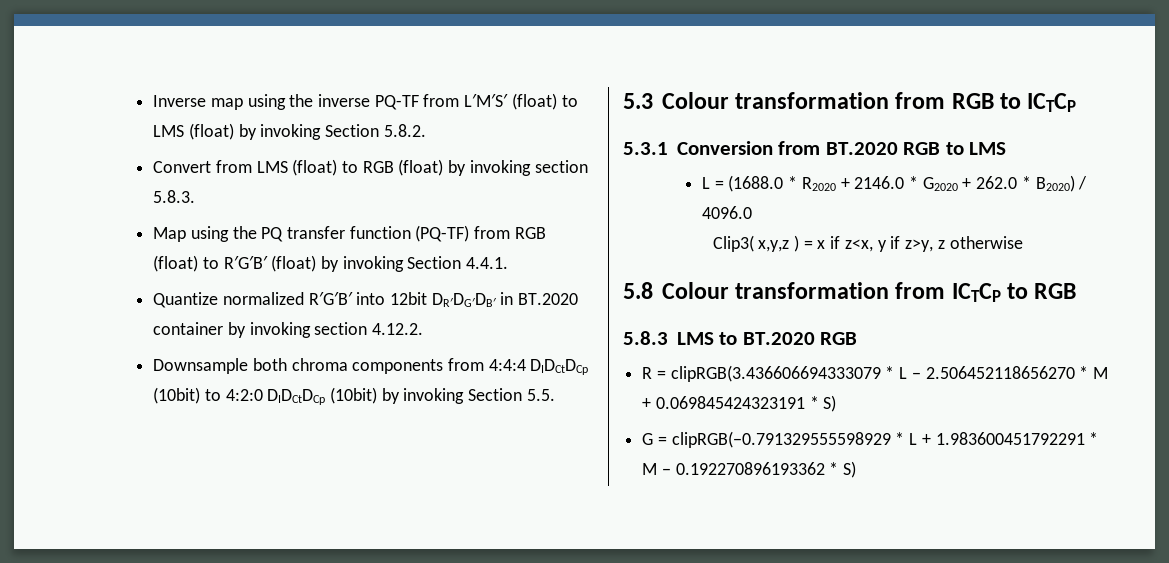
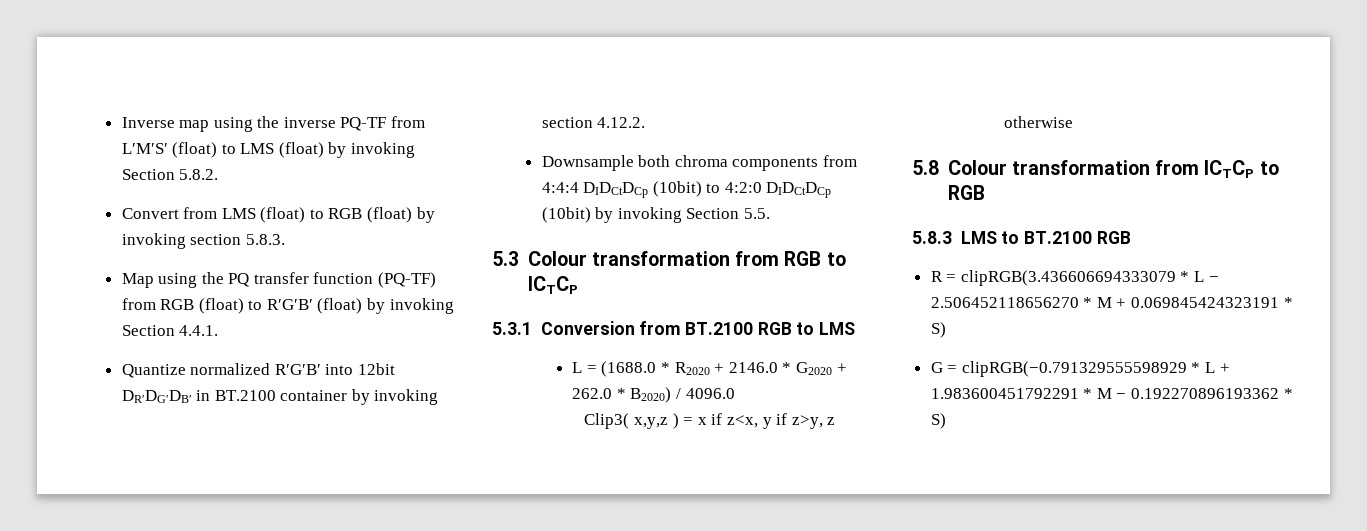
[518,293,579,305] BT.2020 -> [214,390,276,401] BT.2100
[825,142,898,155] BT.2020 -> [684,322,753,335] BT.2100
[742,332,815,345] BT.2020 -> [1023,231,1092,244] BT.2100

